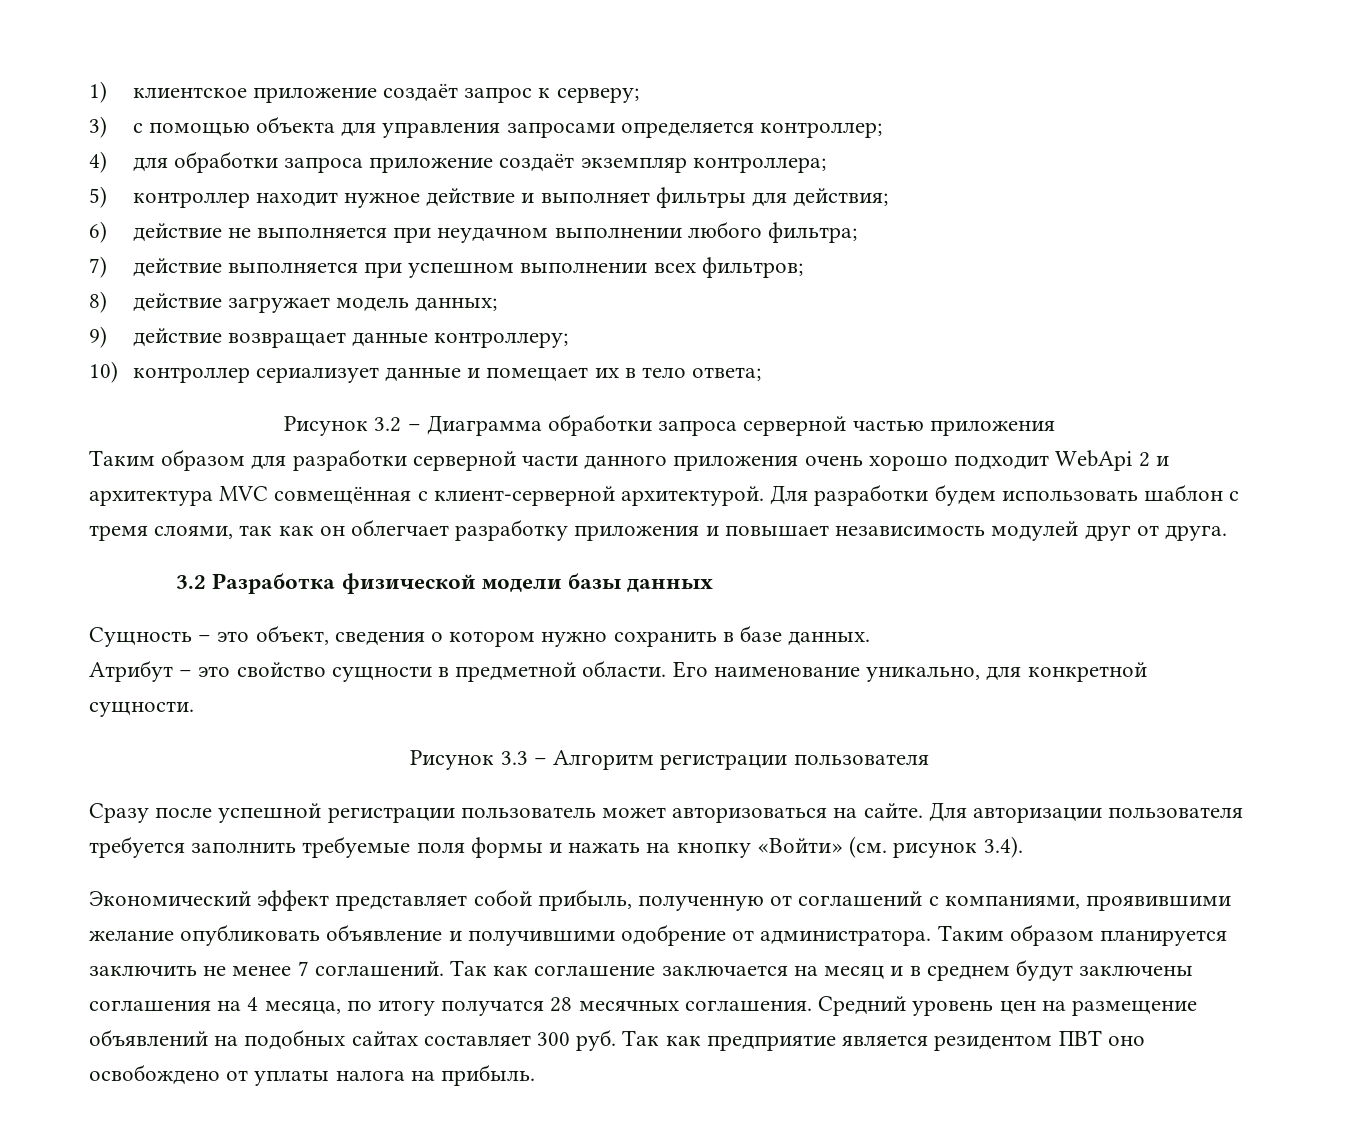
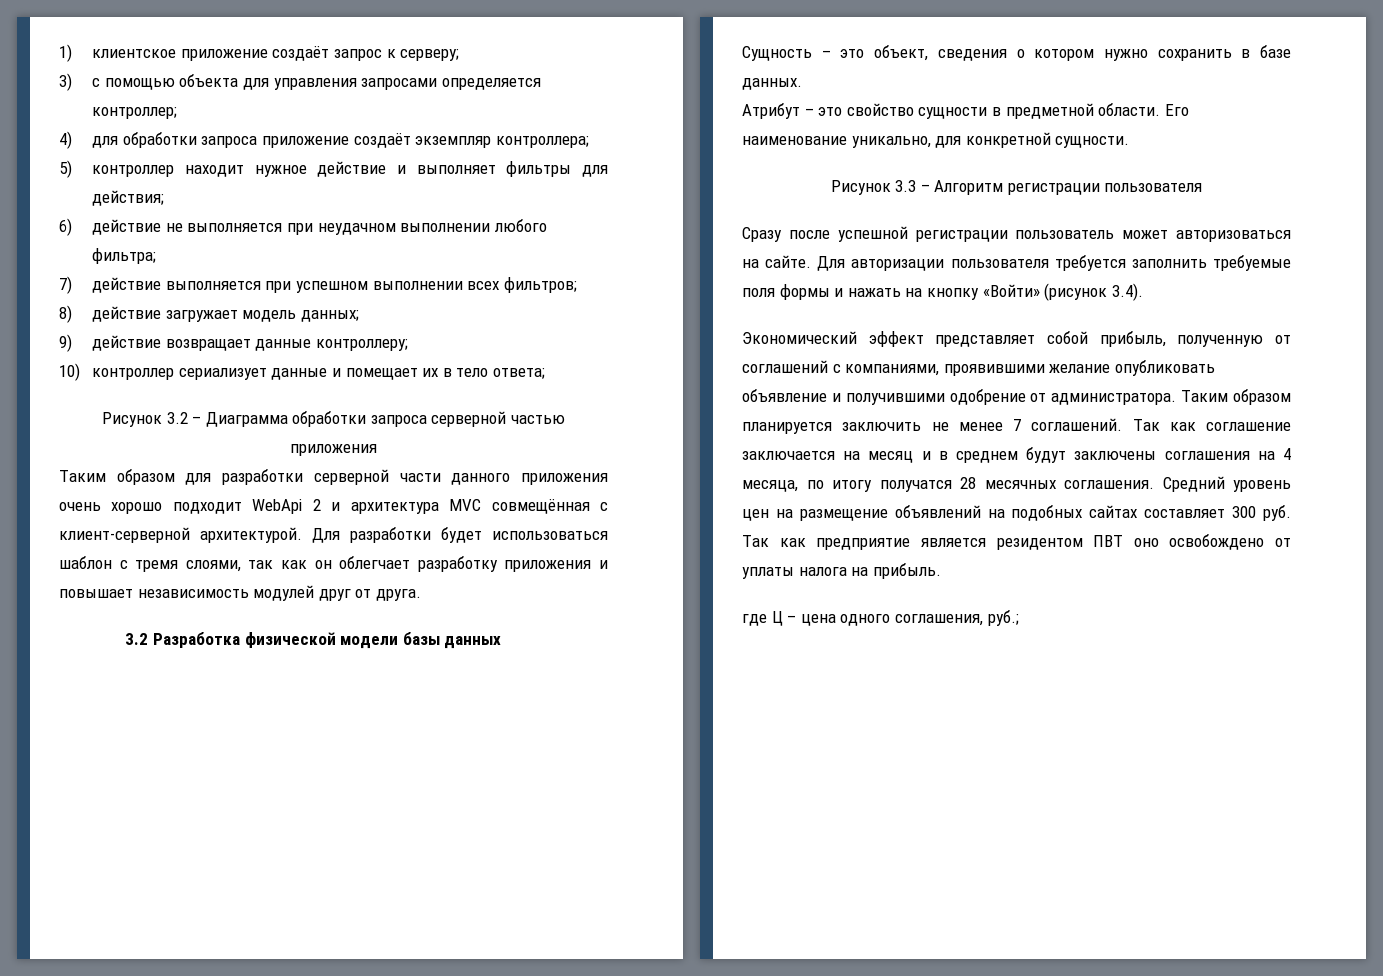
[934,484,1138,506] будем использовать -> [441,527,608,543] будет использоваться
[849,836,978,858] (см. рисунок -> [1044,283,1108,301] (рисунок
(536, 1075) none -> [742,610,1019,626] // где Ц – цена одного соглашения, руб.;

